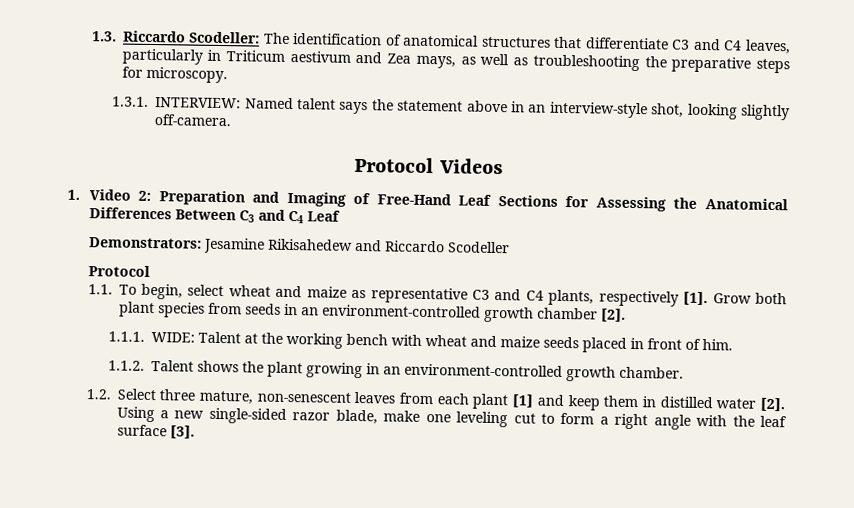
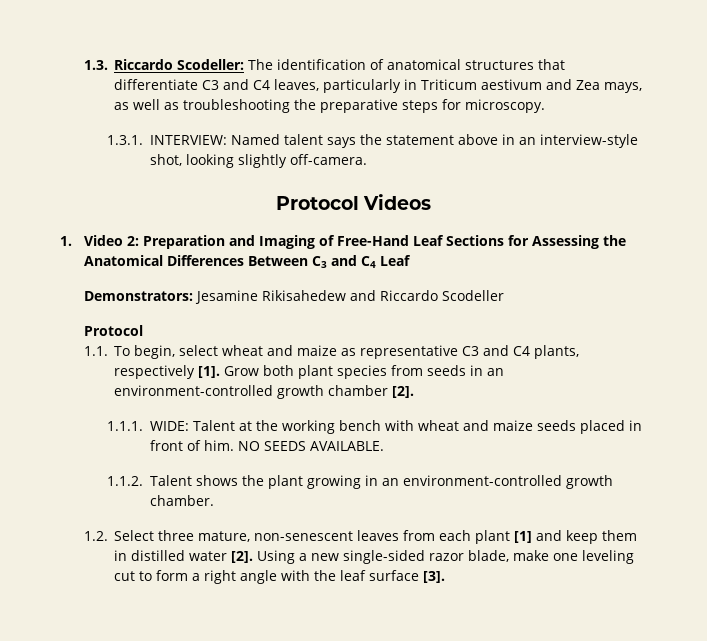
(734, 345) none -> [237,441,384,451] NO SEEDS AVAILABLE.

